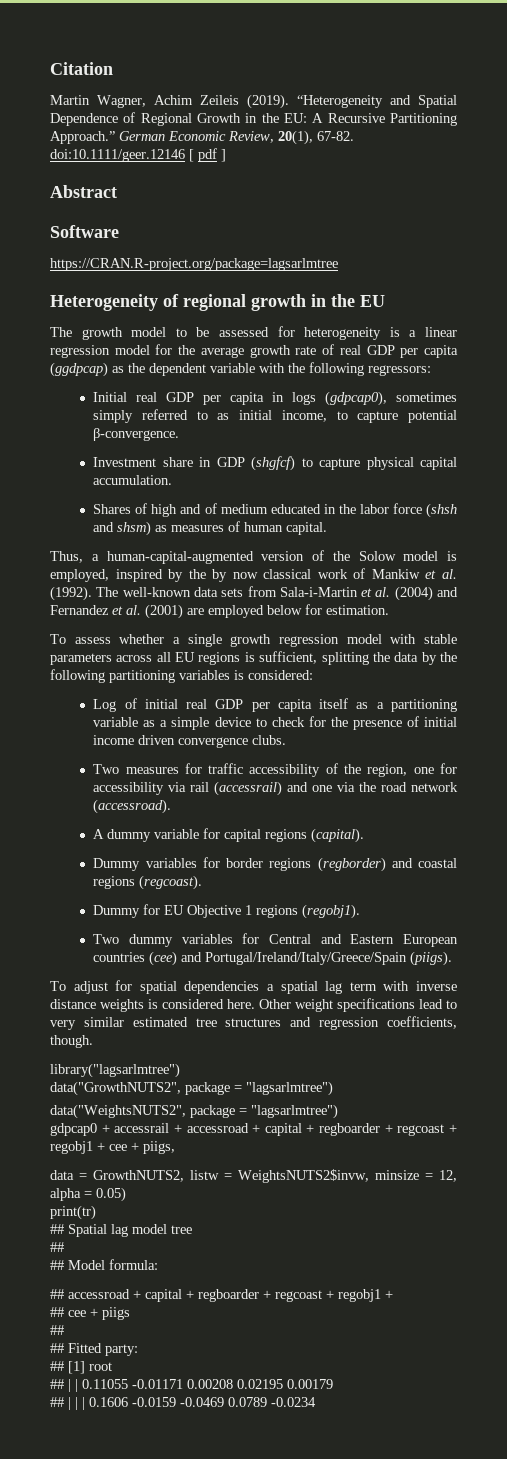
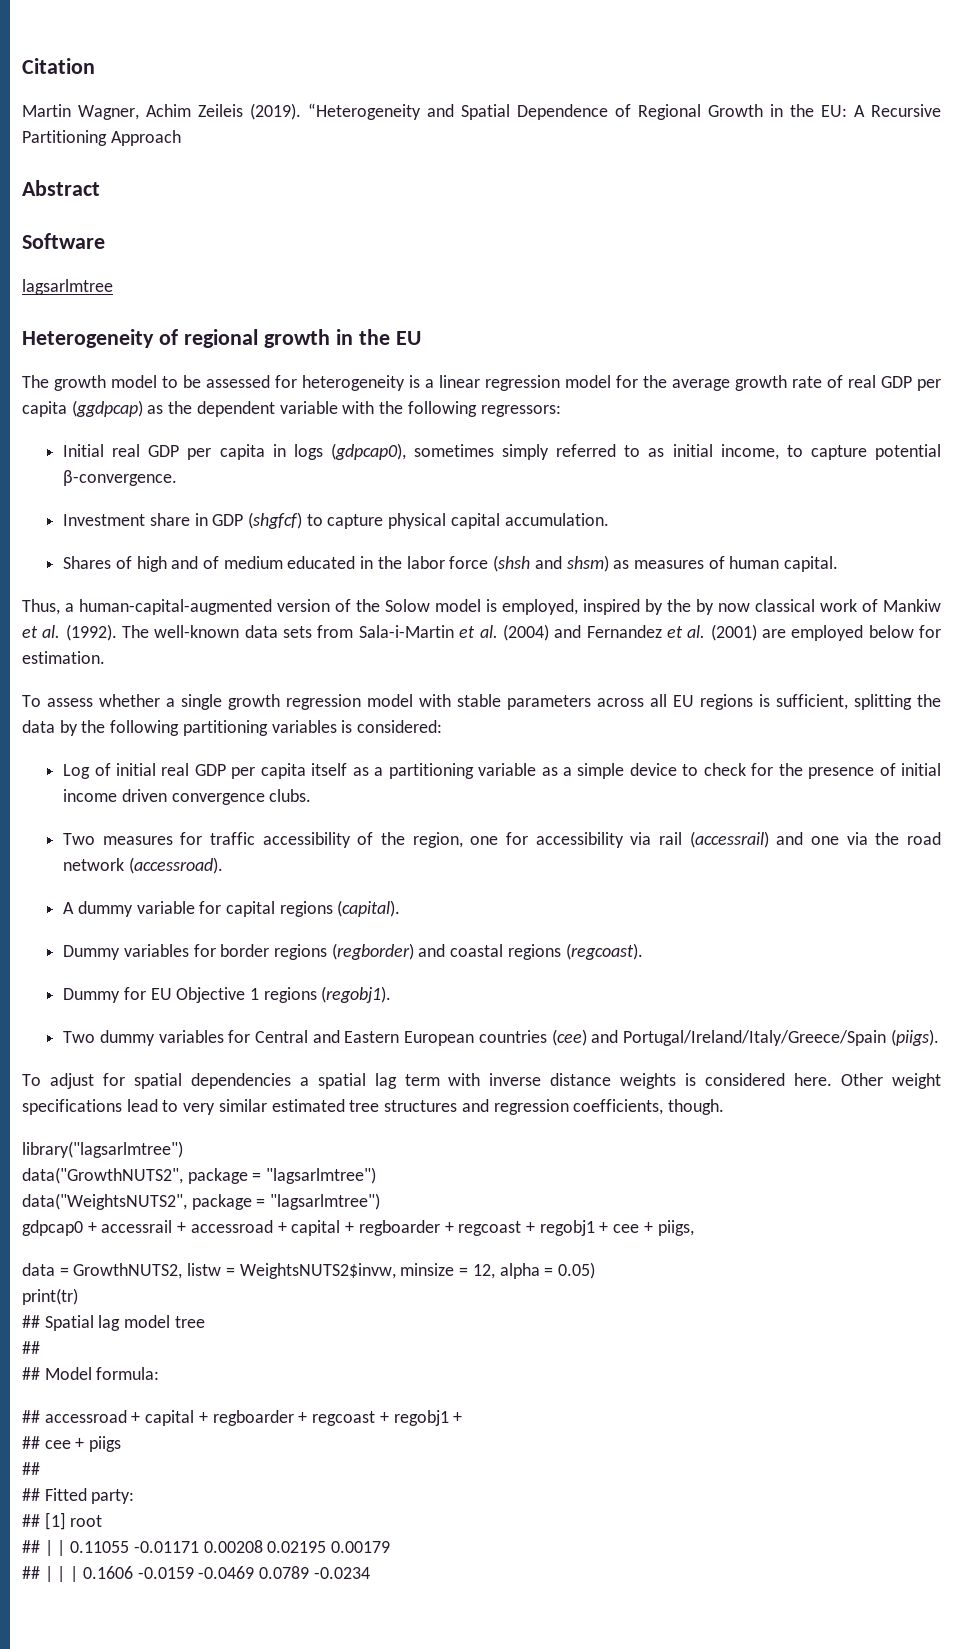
[50,130,354,145] [50,148,226,162] Approach.” German Economic Review, 20(1), 67-82. doi:10.1111/geer.12146 [ pdf ] -> [110,130,181,146] Approach
[50,258,338,271] https://CRAN.R-project.org/package=lagsarlmtree -> [22,279,113,295] lagsarlmtree

